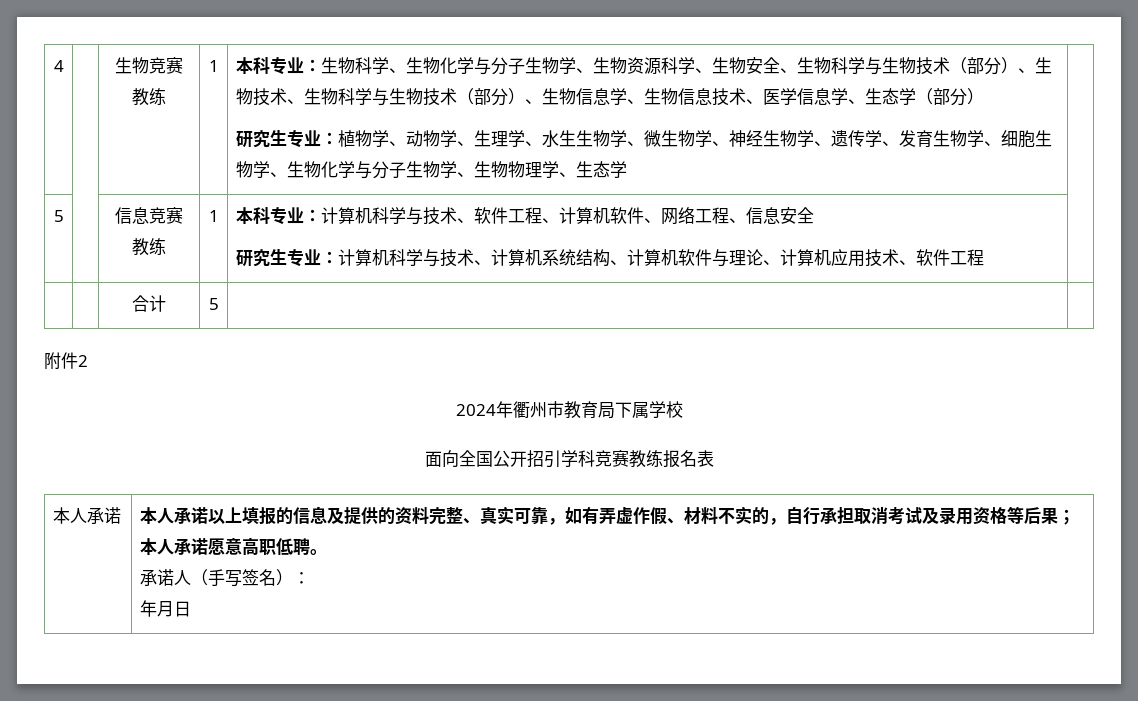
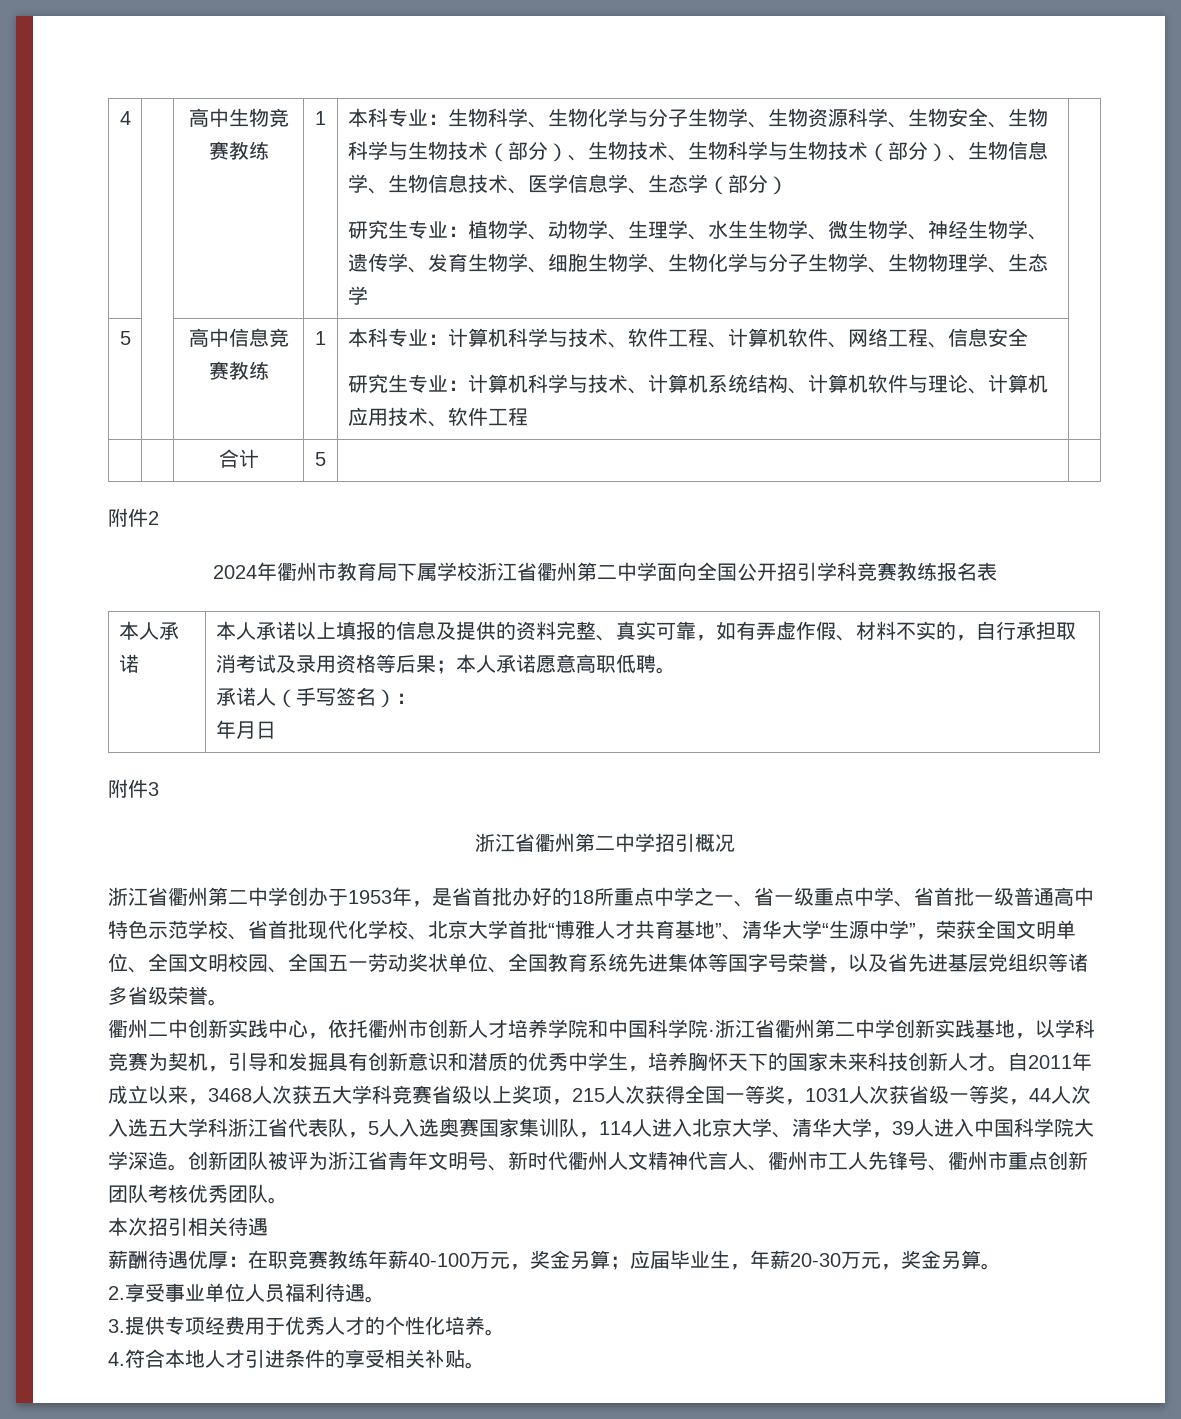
(64, 66) none -> [188,108,229,127] 高中
(64, 216) none -> [188,328,229,347] 高中
(683, 409) // -> [476,562,657,582] 浙江省衢州第二中学
(191, 609) none -> [108,779,159,798] [474,833,735,853] [108,887,1094,907] [108,920,1076,940] [108,953,1088,973] [108,986,228,1006] [108,1019,1095,1039] [108,1052,1092,1072] [108,1085,1091,1105] [108,1118,1094,1138] [108,1151,1088,1171] [108,1184,288,1204] [108,1217,268,1236] [108,1250,1001,1270] [108,1283,385,1303] [108,1316,505,1336] [108,1349,485,1369] // 附件3 // 浙江省衢州第二中学招引概况 // 浙江省衢州第二中学创办于1953年，是省首批办好的18所重点中学之一、省一级重点中学、省首批一级普通高中特色示范学校、省首批现代化学校、北京大学首批“博雅人才共育基地”、清华大学“生源中学”，荣获全国文明单位、全国文明校园、全国五一劳动奖状单位、全国教育系统先进集体等国字号荣誉，以及省先进基层党组织等诸多省级荣誉。 // 衢州二中创新实践中心，依托衢州市创新人才培养学院和中国科学院·浙江省衢州第二中学创新实践基地，以学科竞赛为契机，引导和发掘具有创新意识和潜质的优秀中学生，培养胸怀天下的国家未来科技创新人才。自2011年成立以来，3468人次获五大学科竞赛省级以上奖项，215人次获得全国一等奖，1031人次获省级一等奖，44人次入选五大学科浙江省代表队，5人入选奥赛国家集训队，114人进入北京大学、清华大学，39人进入中国科学院大学深造。创新团队被评为浙江省青年文明号、新时代衢州人文精神代言人、衢州市工人先锋号、衢州市重点创新团队考核优秀团队。 // 本次招引相关待遇 // 薪酬待遇优厚：在职竞赛教练年薪40-100万元，奖金另算；应届毕业生，年薪20-30万元，奖金另算。 // 2.享受事业单位人员福利待遇。 // 3.提供专项经费用于优秀人才的个性化培养。 // 4.符合本地人才引进条件的享受相关补贴。

